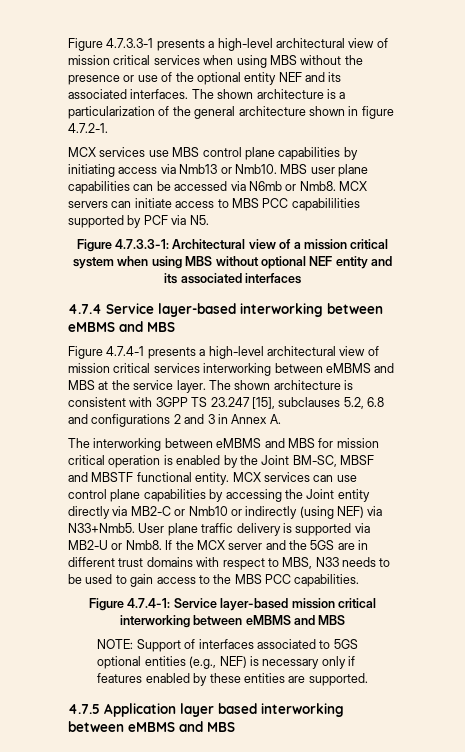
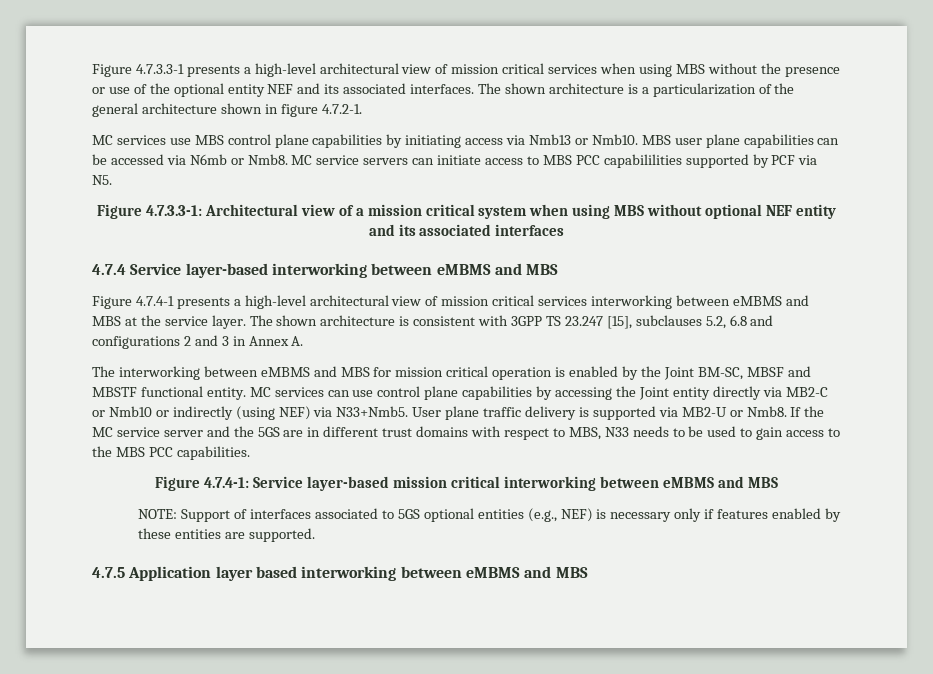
[68,147,96,157] MCX -> [92,135,113,145] MC
[339,181,367,191] MCX -> [291,155,360,165] MC service
[232,472,261,482] MCX -> [249,387,271,397] MC
[196,540,225,550] MCX -> [92,427,160,437] MC service

